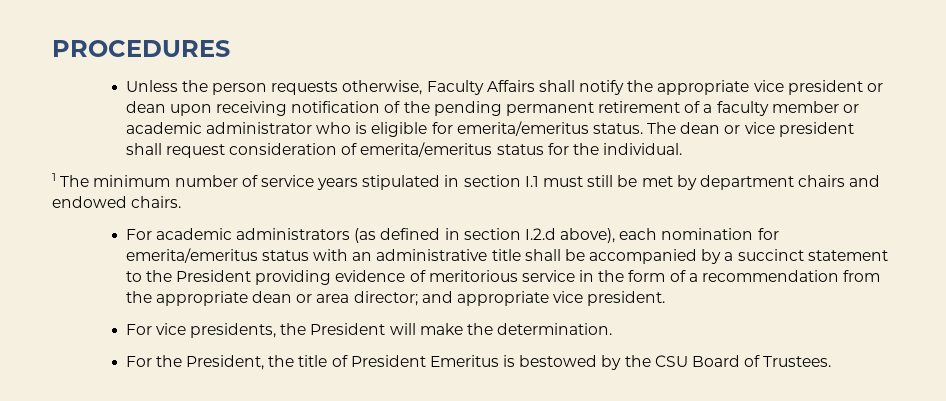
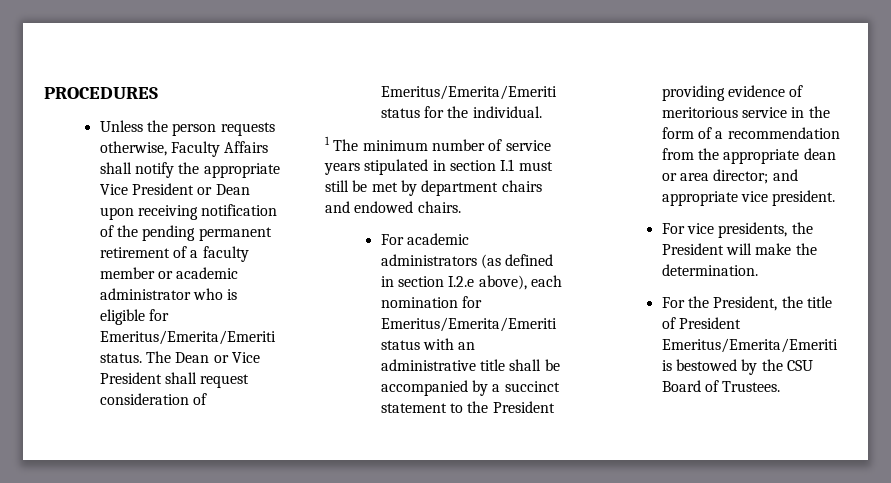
[753,80,884,95] [125,101,166,113] vice president or dean -> [99,183,250,195] Vice President or Dean
[456,121,589,136] emerita/emeritus -> [99,330,276,345] Emeritus/Emerita/Emeriti
[680,122,854,137] dean or vice president -> [175,352,260,363] [99,372,162,384] Dean or Vice President
[360,142,493,157] emerita/emeritus -> [380,85,557,100] Emeritus/Emerita/Emeriti
[524,228,556,240] I.2.d -> [448,276,475,287] I.2.e
[125,248,258,263] emerita/emeritus -> [380,317,557,332] Emeritus/Emerita/Emeriti
[429,355,499,367] Emeritus -> [661,338,838,353] Emeritus/Emerita/Emeriti

